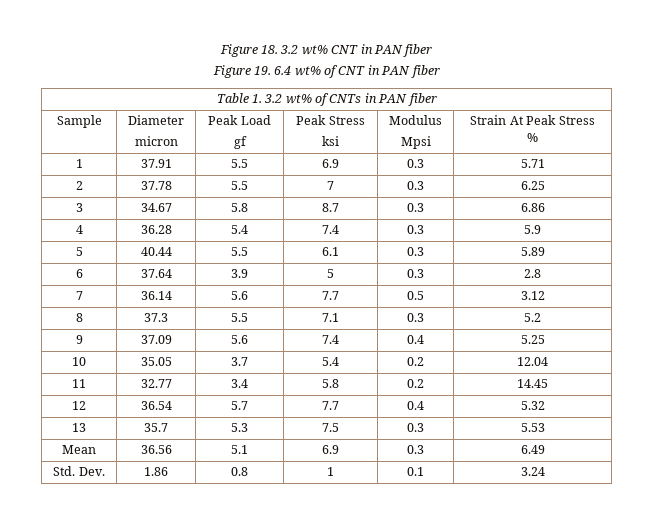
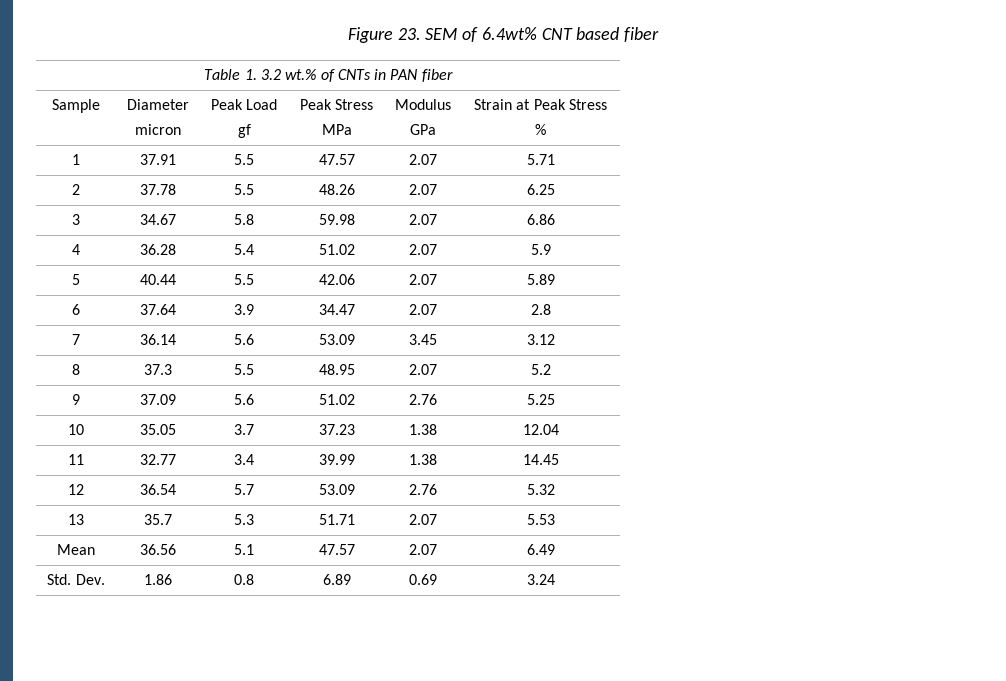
[219,44,433,57] [212,65,411,78] Figure 18. 3.2 wt% CNT in PAN fiber // Figure 19. 6.4 wt% of CNT in PAN -> [347,27,620,43] Figure 23. SEM of 6.4wt% CNT based
[285,94,312,104] wt% -> [285,69,318,80] wt.%
[322,136,339,146] ksi -> [321,124,352,135] MPa
[400,136,431,149] Mpsi -> [410,124,436,135] GPa
[509,116,524,125] At -> [516,99,531,110] at
[322,159,339,168] [407,159,424,168] 6.9 | 0.3 -> [318,154,355,165] [409,154,437,165] 47.57 | 2.07
[327,181,334,190] [407,181,424,190] 7 | 0.3 -> [318,184,355,195] [409,184,437,195] 48.26 | 2.07
[322,203,339,212] [407,203,424,212] 8.7 | 0.3 -> [318,214,355,225] [409,214,437,225] 59.98 | 2.07
[322,225,339,234] [407,225,424,234] 7.4 | 0.3 -> [318,244,355,255] [409,244,437,255] 51.02 | 2.07
[322,247,339,256] [407,247,424,256] 6.1 | 0.3 -> [318,274,355,285] [409,274,437,285] 42.06 | 2.07
[327,269,334,278] [407,269,424,278] 5 | 0.3 -> [318,304,355,315] [409,304,437,315] 34.47 | 2.07
[322,291,339,300] [407,291,424,300] 7.7 | 0.5 -> [318,334,355,345] [409,334,437,345] 53.09 | 3.45
[322,313,339,322] [407,313,424,322] 7.1 | 0.3 -> [318,364,355,375] [409,364,437,375] 48.95 | 2.07
[322,335,339,344] [407,335,424,344] 7.4 | 0.4 -> [318,394,355,405] [409,394,437,405] 51.02 | 2.76
[322,357,339,366] [407,357,424,366] 5.4 | 0.2 -> [318,424,355,435] [409,424,437,435] 37.23 | 1.38
[322,379,339,388] [407,379,424,388] 5.8 | 0.2 -> [318,454,355,465] [409,454,437,465] 39.99 | 1.38
[322,401,339,410] [407,401,424,410] 7.7 | 0.4 -> [318,484,355,495] [409,484,437,495] 53.09 | 2.76
[322,423,339,432] [407,423,424,432] 7.5 | 0.3 -> [318,514,355,525] [409,514,437,525] 51.71 | 2.07
[322,445,339,454] [407,445,424,454] 6.9 | 0.3 -> [318,544,355,555] [409,544,437,555] 47.57 | 2.07
[327,467,334,476] [407,467,424,476] 1 | 0.1 -> [322,574,351,585] [409,574,437,585] 6.89 | 0.69

